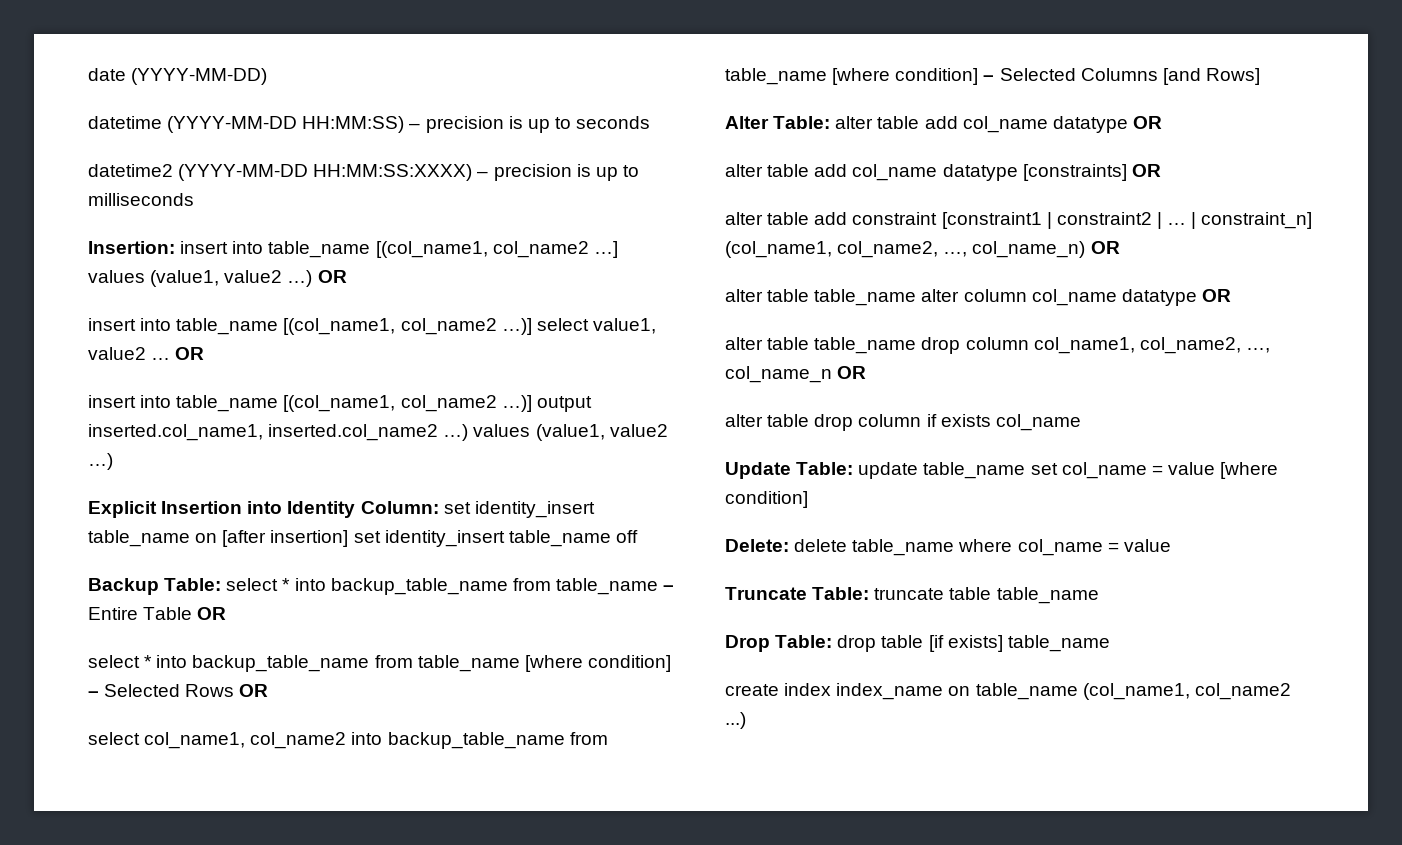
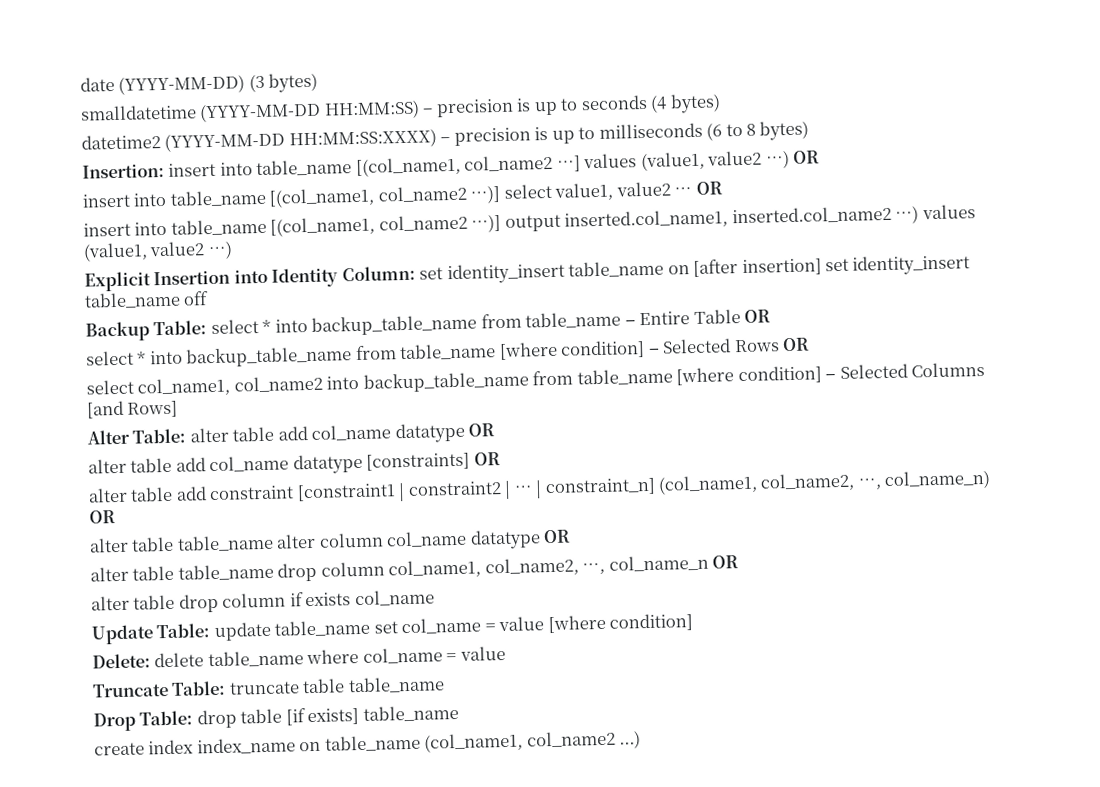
[88,116,162,129] // datetime -> [248,72,319,93] [80,104,197,121] (3 bytes) // smalldatetime
(651, 122) none -> [650,93,721,114] (4 bytes)
(194, 199) none -> [706,120,810,141] (6 to 8 bytes)

